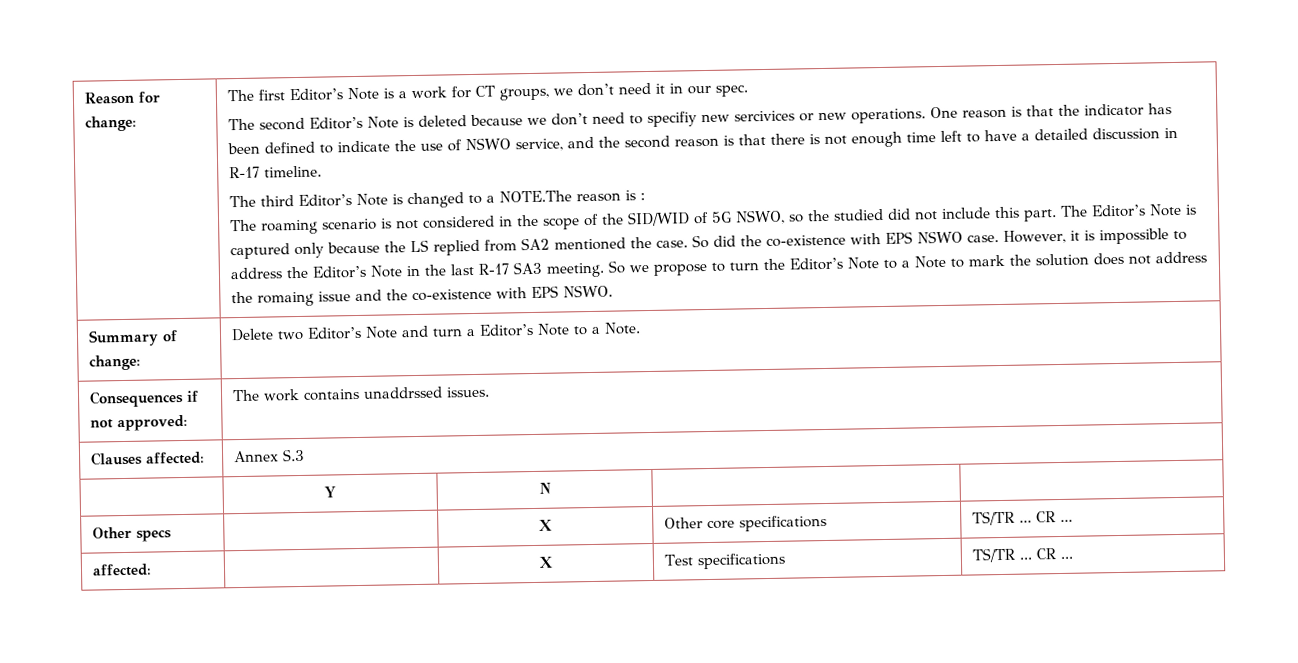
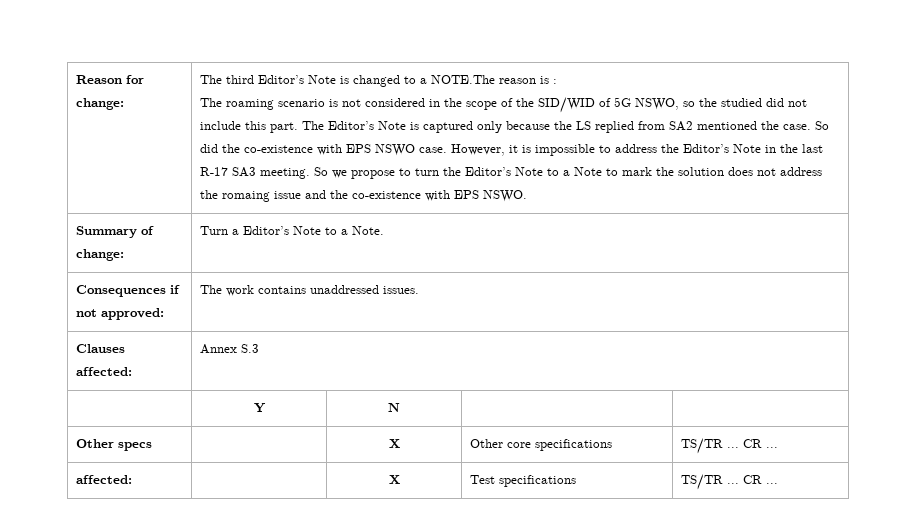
[257,82,748,102] [227,103,1172,131] [226,127,1178,155] [228,165,322,179] [228,195,256,208] first Editor’s Note is a work for CT groups, we don’t need it in our spec. // The second Editor’s Note is deleted because we don’t need to specifiy new sercivices or new operations. One reason is that the indicator has been defined to indicate the use of NSWO service, and the second reason is that there is not enough time left to have a detailed discussion in R-17 timeline. // The -> (222, 79) none
[230,325,463,342] Delete two Editor’s Note and turn -> [199,226,228,235] Turn
[362,386,443,399] unaddrssed -> [309,285,379,294] unaddressed

